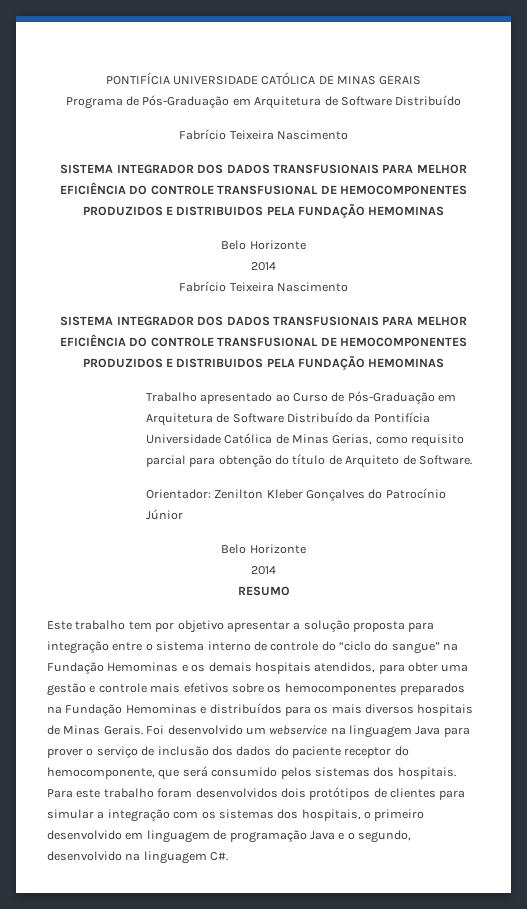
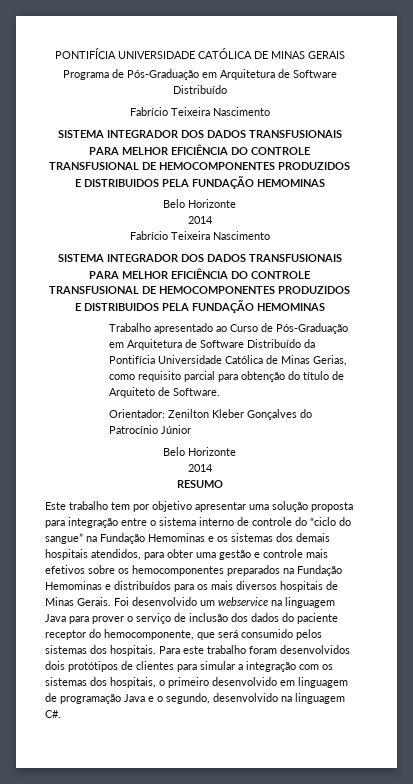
[293,622,301,630] a -> [249,504,269,510] uma
(206, 668) none -> [231,533,293,542] sistemas dos

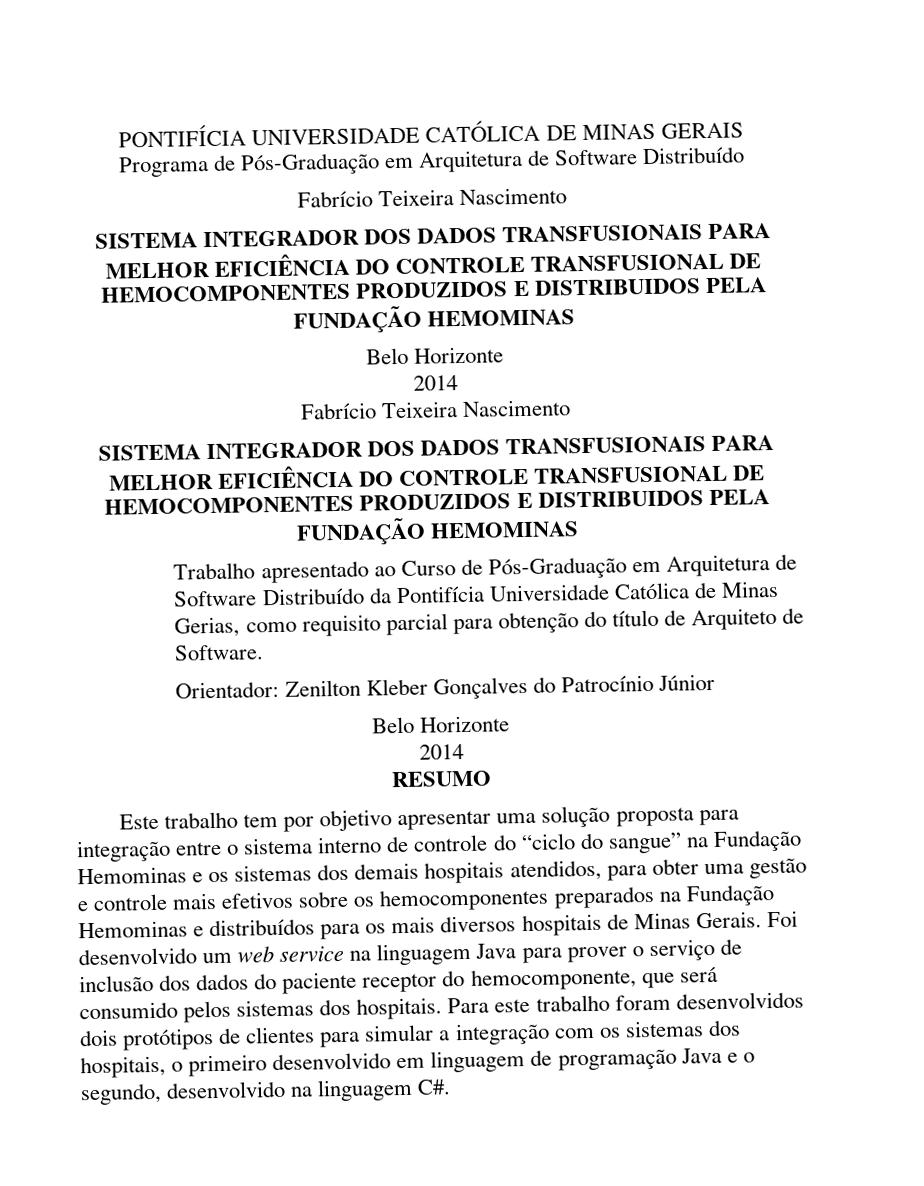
[218,597,268,606] webservice -> [237,945,345,963] web service

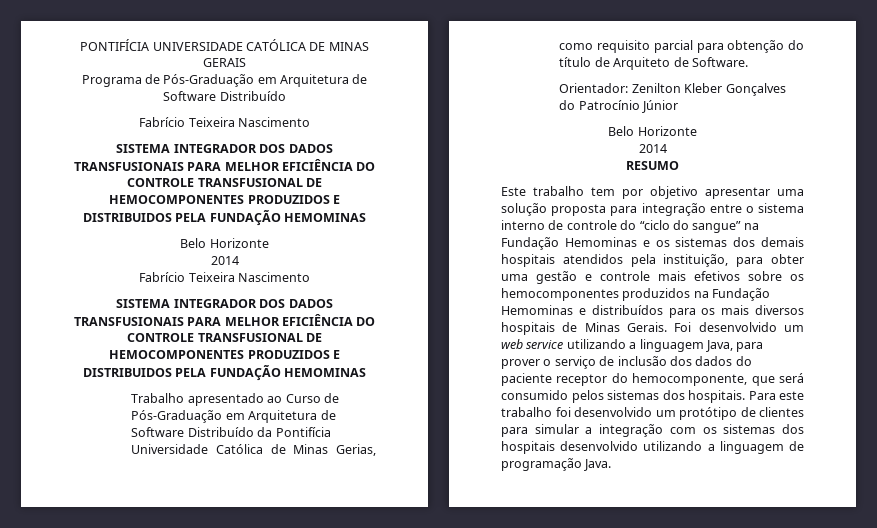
[509,859,602,882] atendidos, -> [562,254,729,267] atendidos pela instituição,
[553,885,655,909] preparados -> [622,288,691,301] produzidos
[349,942,517,966] na linguagem Java -> [566,339,733,352] utilizando a linguagem Java,
[614,991,804,1011] [79,1028,215,1051] foram desenvolvidos dois protótipos -> [555,407,737,420] foi desenvolvido um protótipo
[80,1047,755,1079] [80,1078,452,1106] hospitais, o primeiro desenvolvido em linguagem de programação Java e o segundo, desenvolvido na linguagem C#. -> [501,441,804,454] [501,458,612,471] hospitais desenvolvido utilizando a linguagem de programação Java.

